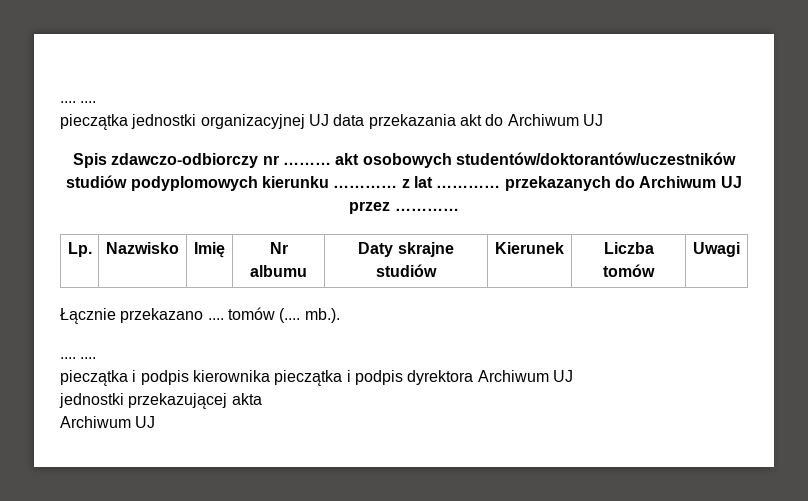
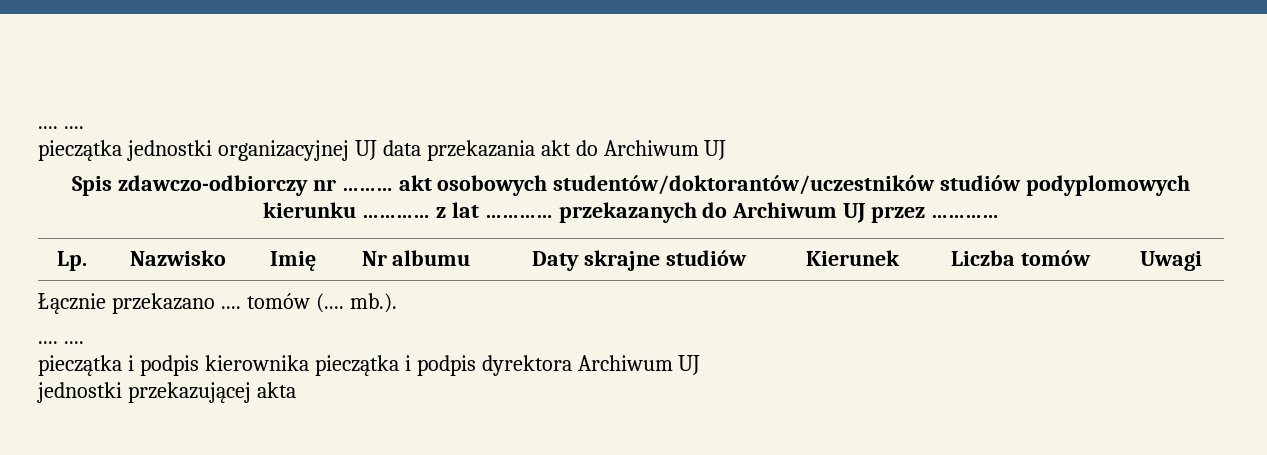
[60,416,156,428] // Archiwum UJ -> (296, 390) none

